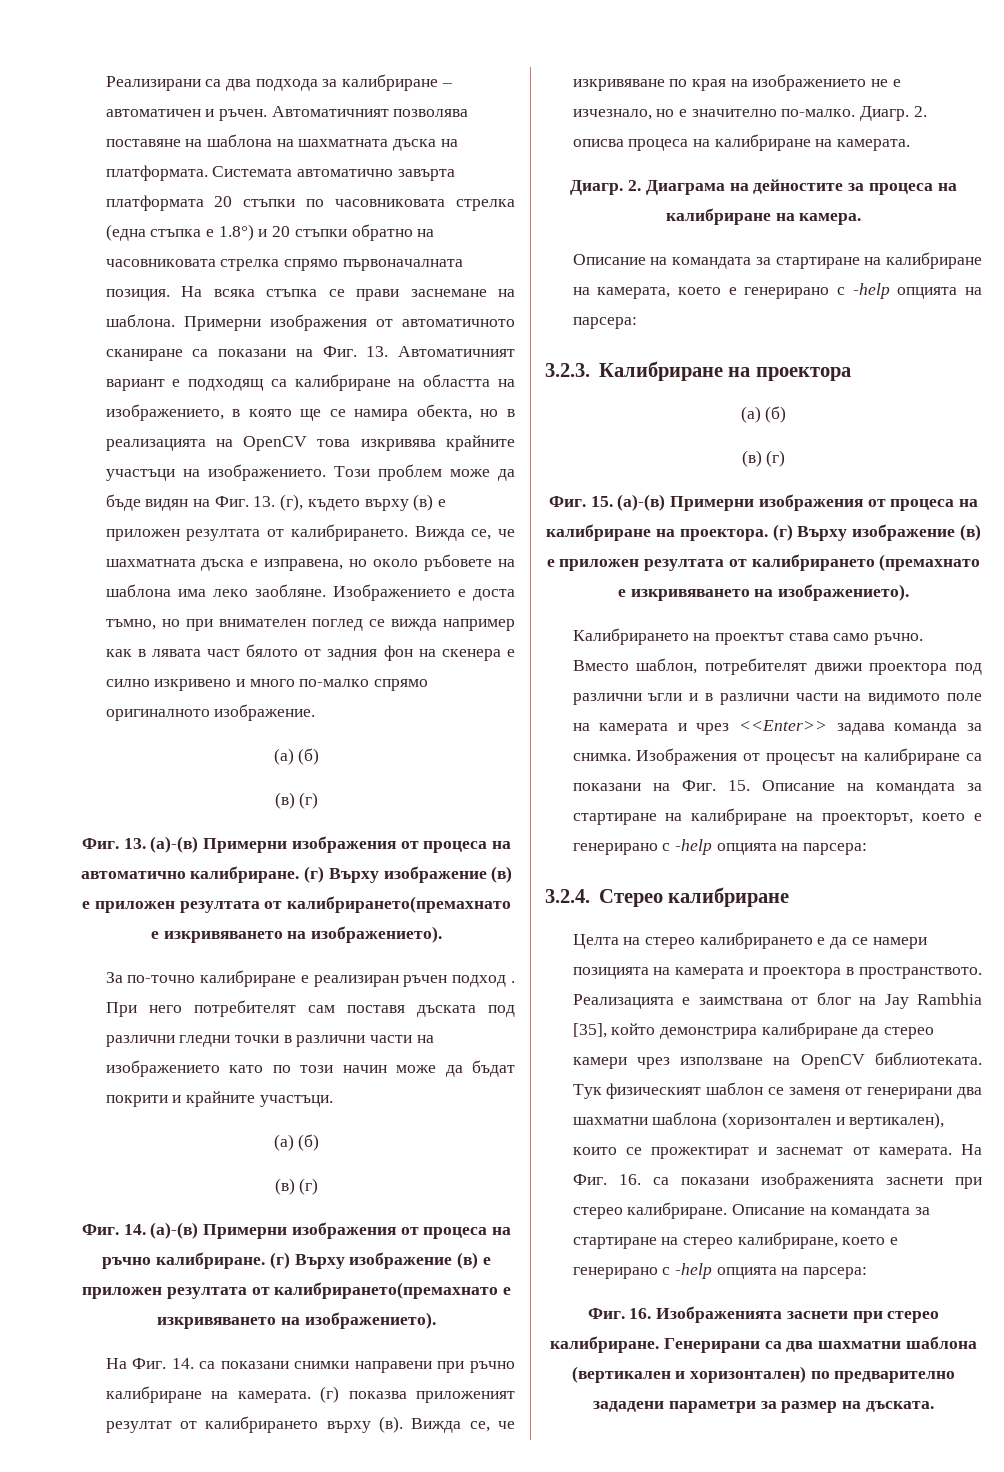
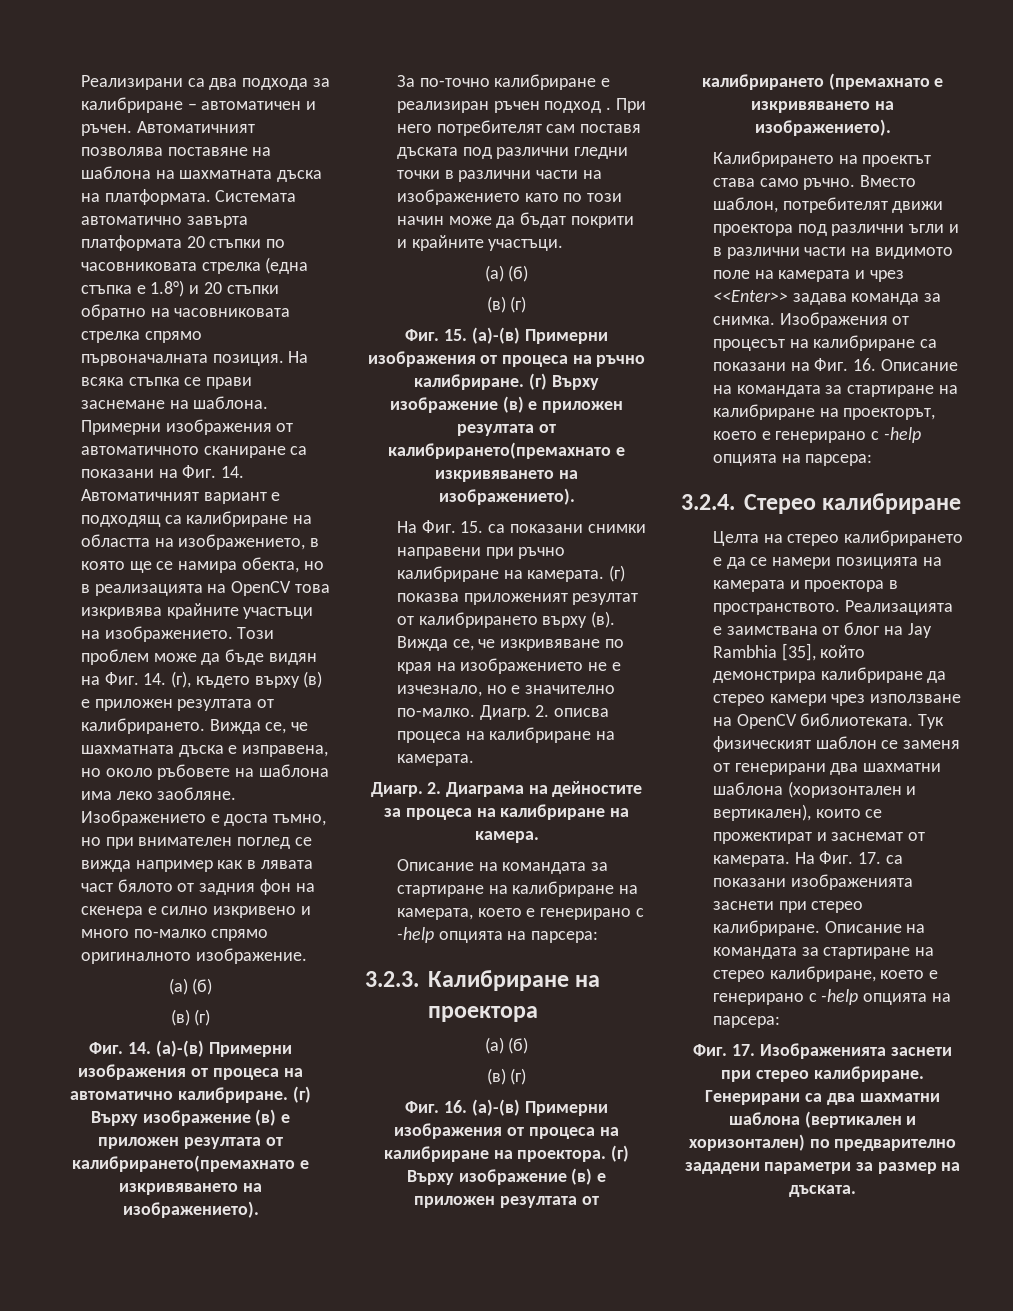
[366,346,389,357] 13. -> [221,466,245,478] 14.
[253,496,276,507] 13. -> [143,673,167,685] 14.
[123,838,146,849] 13. -> [128,1042,152,1054] 14.
[123,1224,146,1235] 14. -> [444,329,468,341] 15.
[171,1358,194,1369] 14. -> [460,521,484,533] 15.
[590,496,613,507] 15. -> [444,1100,468,1113] 16.
[727,780,750,791] 15. -> [853,358,877,371] 16.
[618,1174,641,1185] 16. -> [858,852,882,864] 17.
[629,1308,652,1319] 16. -> [732,1044,756,1056] 17.

